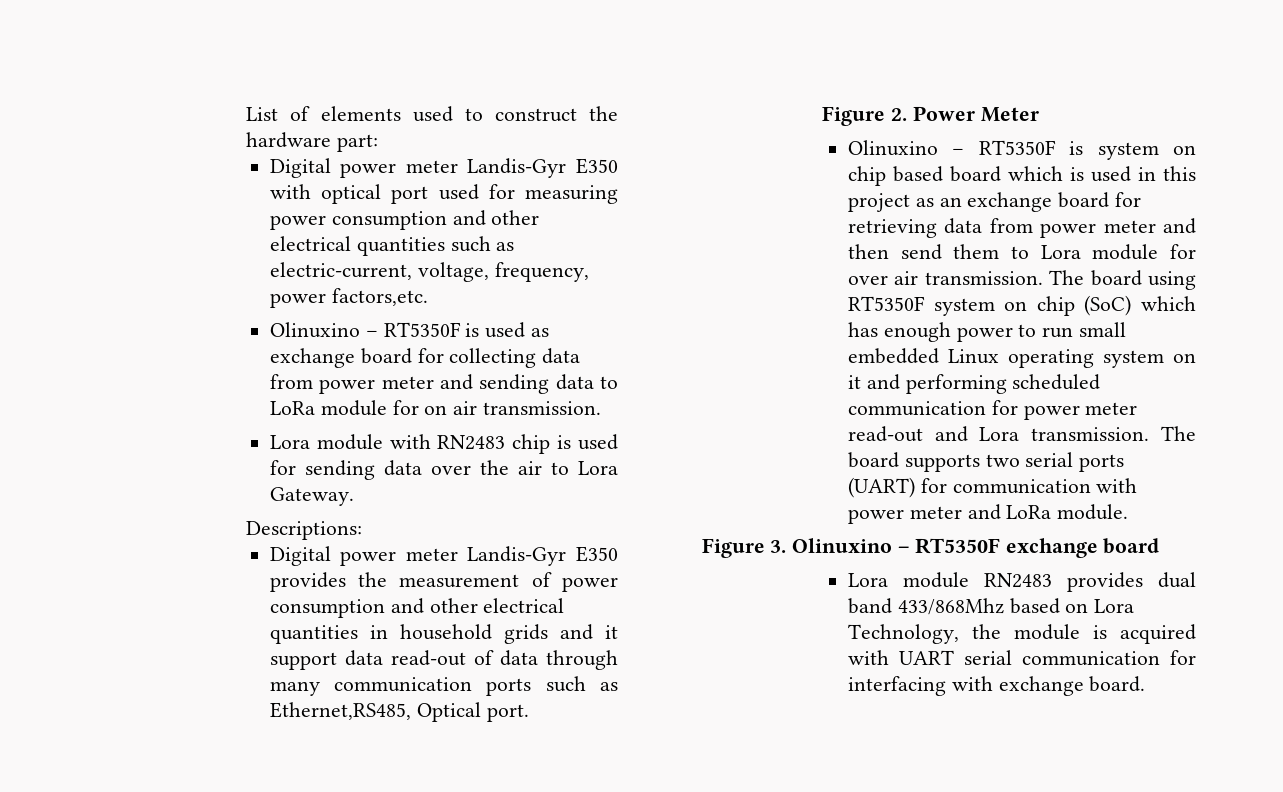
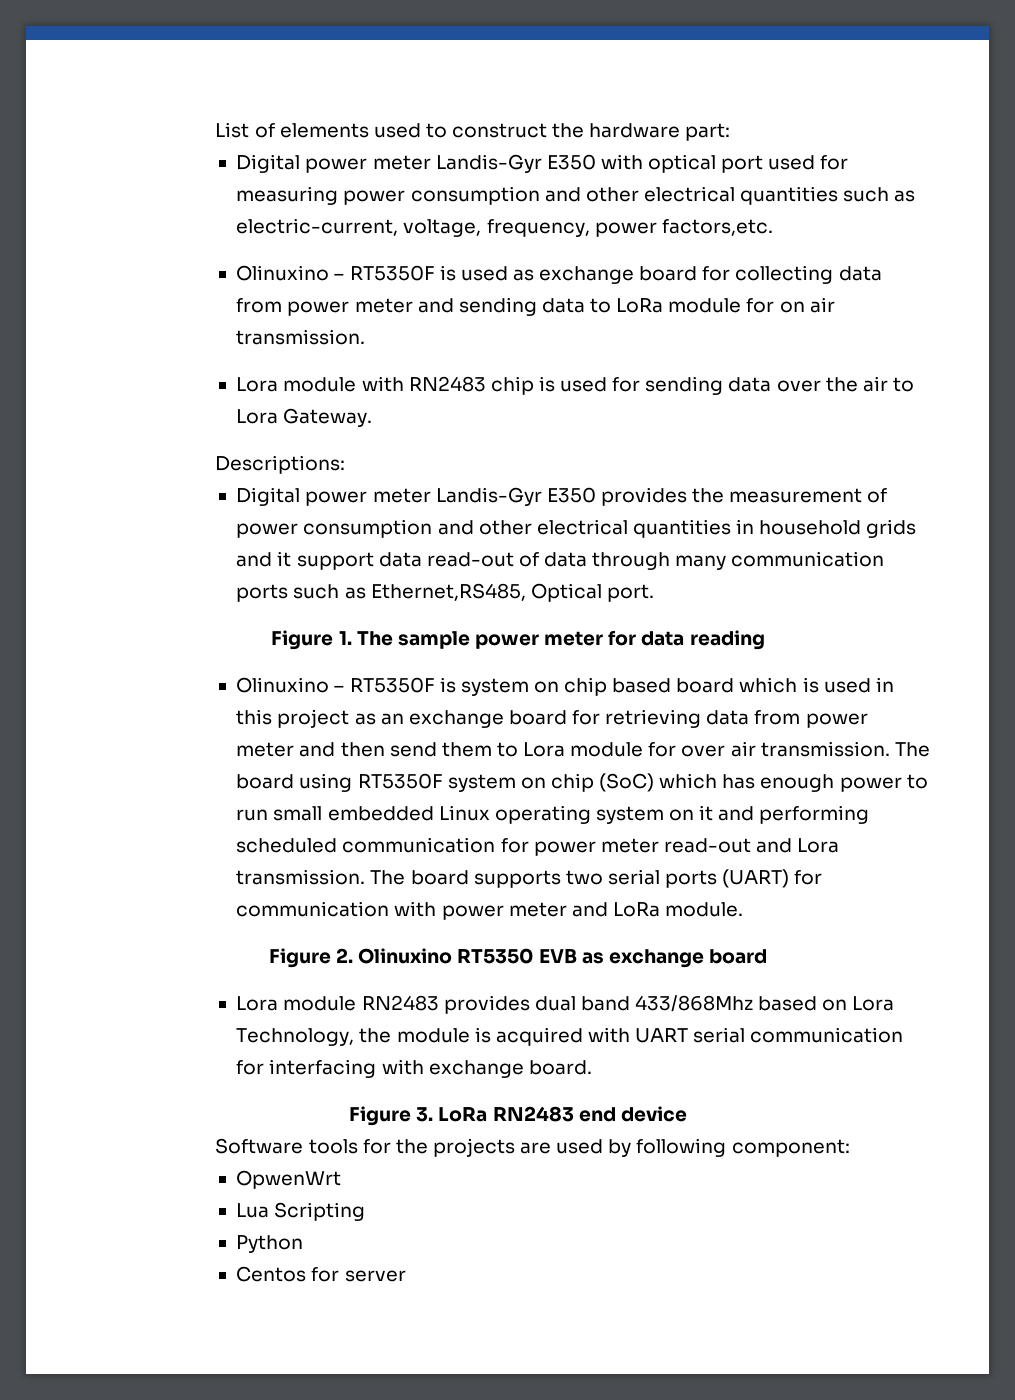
[891,106,1039,122] 2. Power Meter -> [338,630,765,650] 1. The sample power meter for data reading
[770,538,1000,554] 3. Olinuxino – RT5350F -> [335,948,605,964] 2. Olinuxino RT5350 EVB as
(1146, 684) none -> [349,1106,687,1126] [215,1138,850,1157] [236,1170,342,1189] [236,1202,366,1221] [236,1235,304,1253] [236,1266,406,1282] // Figure 3. LoRa RN2483 end device // Software tools for the projects are used by following component: // OpwenWrt // Lua Scripting // Python // Centos for server

